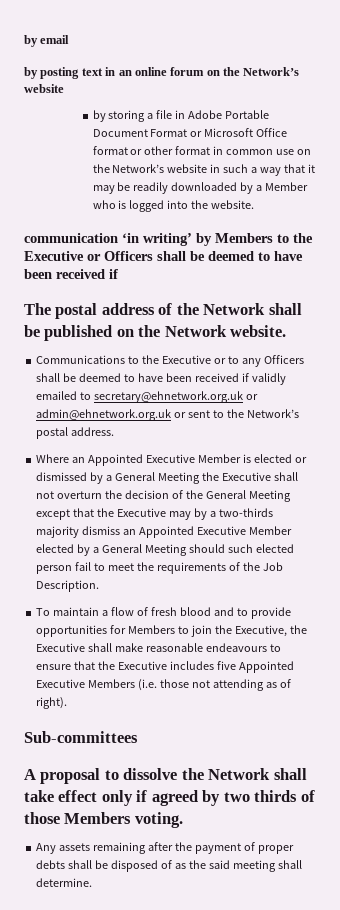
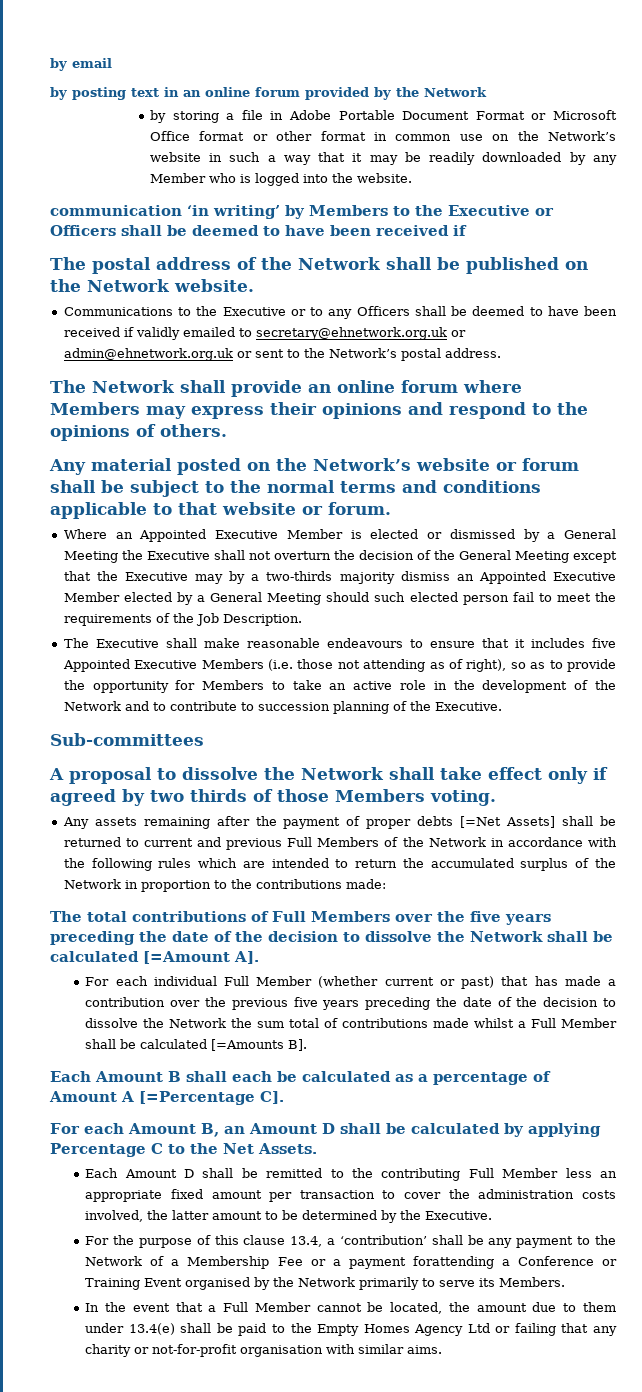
[206,67,300,76] [24,84,64,93] on the Network’s website -> [305,87,487,100] provided by the Network
[256,185,263,191] a -> [593,155,617,165] any
(115, 431) none -> [50,380,522,397] [50,402,588,419] [50,424,227,441] [49,458,579,475] [50,480,541,497] [50,502,391,519] // The Network shall provide an online forum where Members may express their opinions and respond to the opinions of others. // Any material posted on the Network’s website or forum shall be subject to the normal terms and conditions applicable to that website or forum.
[36,607,291,619] [36,625,307,637] To maintain a flow of fresh blood and to provide opportunities for Members to join the Executive, the -> [63,638,89,648] The
[98,661,168,670] the Executive -> [514,639,525,648] it
[36,697,68,709] right). -> [466,659,616,672] [63,680,617,693] [63,701,502,714] right), so as to provide the opportunity for Members to take an active role in the development of the Network and to contribute to succession planning of the Executive.
[68,860,302,872] [36,878,93,887] shall be disposed of as the said meeting shall determine. -> [460,816,616,828] [63,837,618,850] [63,858,616,871] [63,879,386,892] [50,911,551,925] [50,931,613,945] [50,951,259,964] [85,976,616,989] [85,997,616,1010] [85,1018,617,1028] [85,1039,308,1051] [50,1071,551,1085] [49,1091,284,1105] [50,1123,601,1137] [50,1143,317,1157] [85,1168,617,1181] [85,1189,616,1202] [85,1210,493,1223] [85,1235,616,1248] [85,1256,617,1269] [85,1277,566,1290] [85,1302,616,1314] [85,1323,617,1336] [85,1344,443,1357] [=Net Assets] shall be returned to current and previous Full Members of the Network in accordance with the following rules which are intended to return the accumulated surplus of the Network in proportion to the contributions made: // The total contributions of Full Members over the five years preceding the date of the decision to dissolve the Network shall be calculated [=Amount A]. // For each individual Full Member (whether current or past) that has made a contribution over the previous five years preceding the date of the decision to dissolve the Network the sum total of contributions made whilst a Full Member shall be calculated [=Amounts B]. // Each Amount B shall each be calculated as a percentage of Amount A [=Percentage C]. // For each Amount B, an Amount D shall be calculated by applying Percentage C to the Net Assets. // Each Amount D shall be remitted to the contributing Full Member less an appropriate fixed amount per transaction to cover the administration costs involved, the latter amount to be determined by the Executive. // For the purpose of this clause 13.4, a ‘contribution’ shall be any payment to the Network of a Membership Fee or a payment forattending a Conference or Training Event organised by the Network primarily to serve its Members. // In the event that a Full Member cannot be located, the amount due to them under 13.4(e) shall be paid to the Empty Homes Agency Ltd or failing that any charity or not-for-profit organisation with similar aims.

